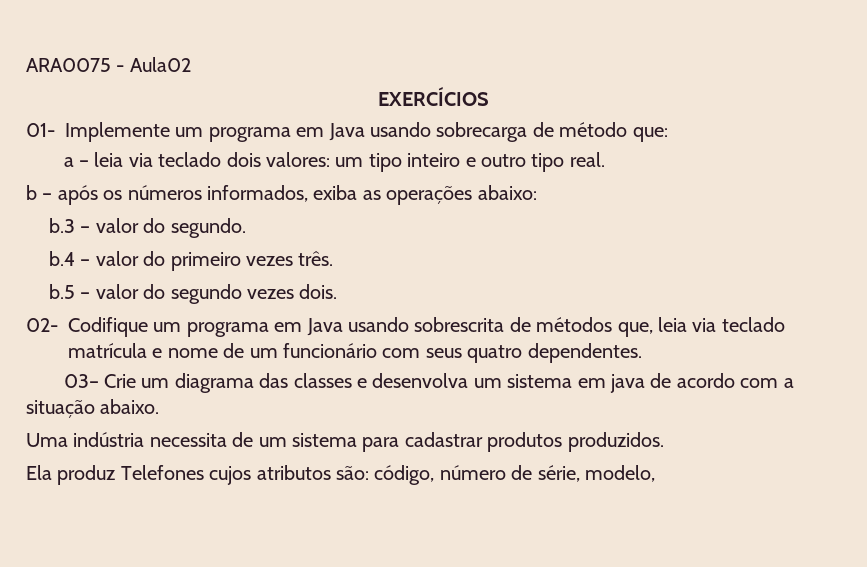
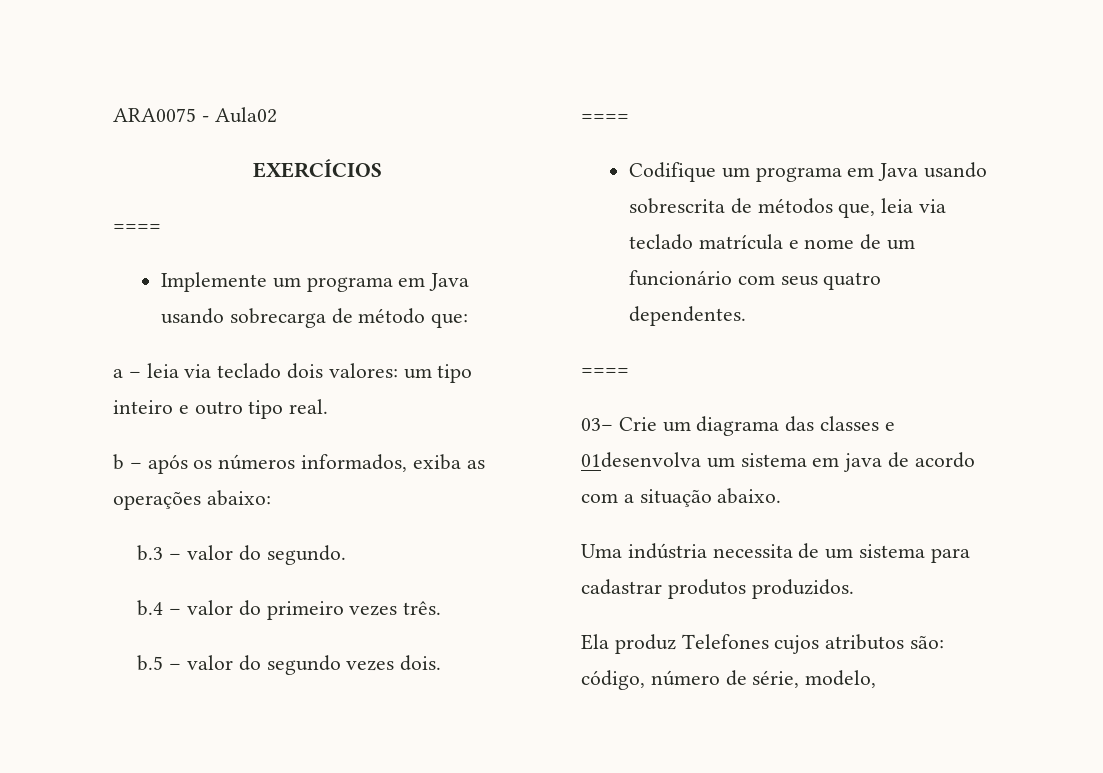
[26,123,55,137] 01- -> [113,224,161,232] ==== //
[26,318,58,332] 02- -> [581,114,629,122] ==== //
(642, 353) none -> [581,368,629,376] // ====
[372,373,469,388] desenvolva -> [581,452,701,468] 01desenvolva

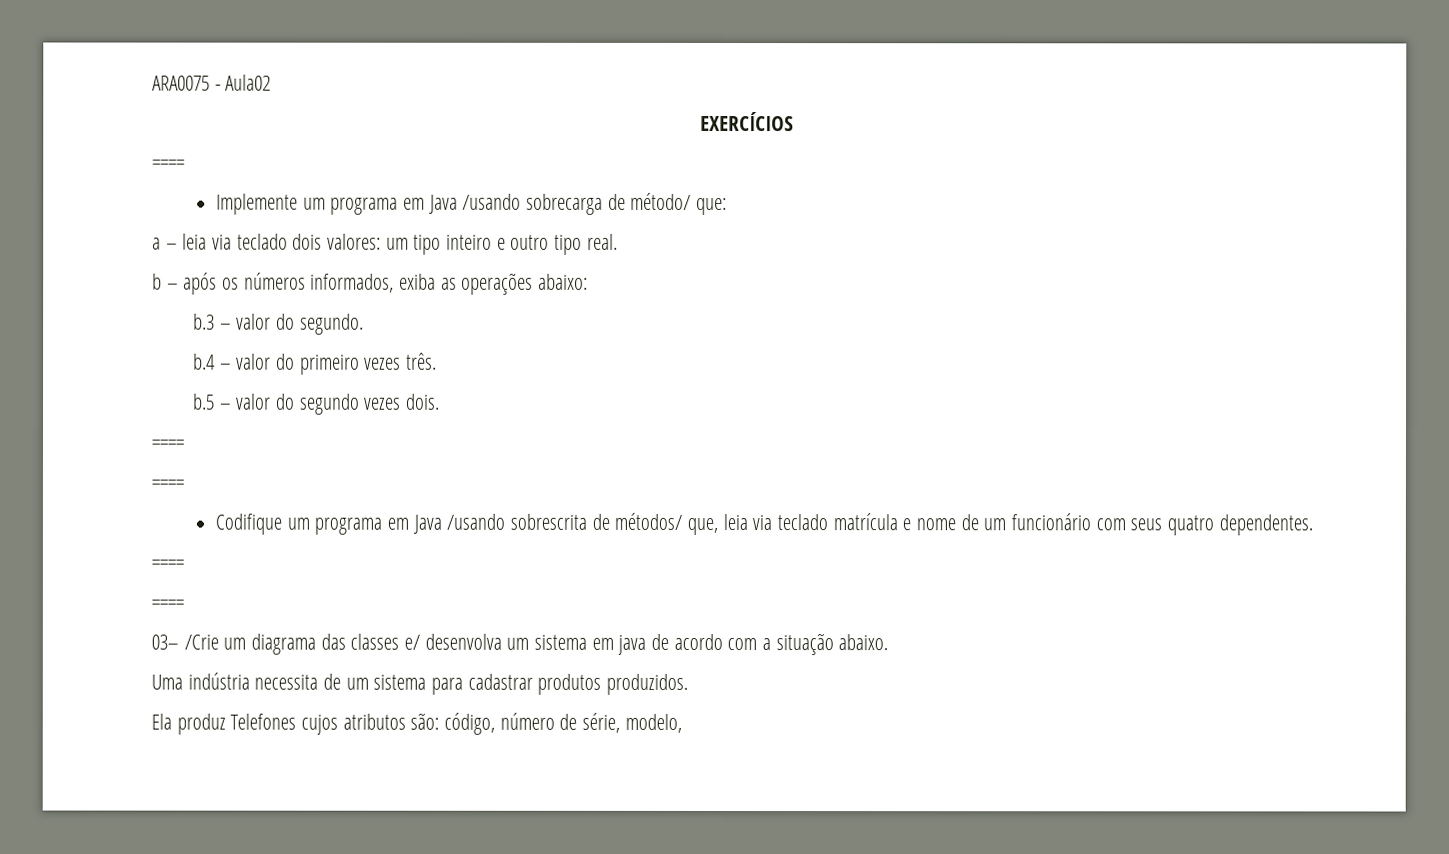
[160,308,224,324] usando -> [462,193,522,210] /usando
[358,308,426,324] método -> [630,192,692,210] método/
(629, 118) none -> [151,479,184,490] // ====
[923,162,987,178] usando -> [446,513,506,530] /usando
[757,198,833,214] métodos -> [614,512,683,530] métodos/
(629, 372) none -> [151,599,184,610] // ====
[618,417,657,431] Crie -> [183,634,219,650] /Crie
[884,422,895,431] [581,452,701,468] e 01desenvolva -> [404,633,502,650] e/ desenvolva

